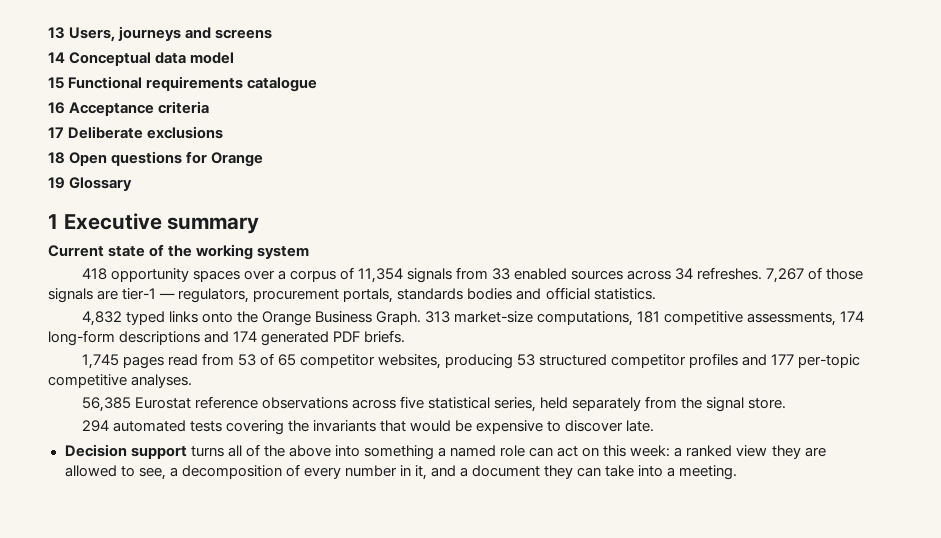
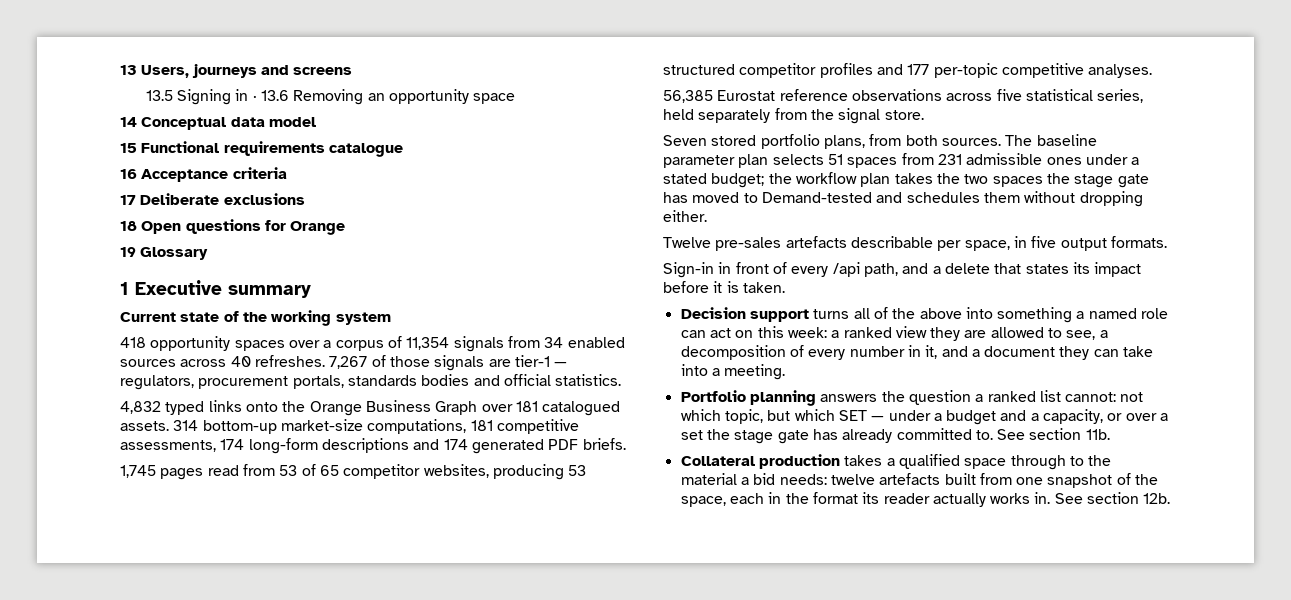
(273, 34) none -> [145,89,516,105] // 13.5 Signing in · 13.6 Removing an opportunity space
[492,268,511,280] 33 -> [544,337,564,348] 34
[675,268,694,280] 34 -> [230,356,251,367] 40
[375,311,450,325] Graph. 313 -> [435,401,621,416] [120,420,277,434] Graph over 181 catalogued assets. 314 bottom-up
[81,420,655,435] 294 automated tests covering the invariants that would be expensive to discover late. -> [663,134,1097,149] [663,153,1140,168] [663,172,1149,188] [663,191,1143,207] [663,210,707,222] [663,236,1167,251] [663,262,1142,278] [663,281,785,293] Seven stored portfolio plans, from both sources. The baseline parameter plan selects 51 spaces from 231 admissible ones under a stated budget; the workflow plan takes the two spaces the stage gate has moved to Demand-tested and schedules them without dropping either. // Twelve pre-sales artefacts describable per space, in five output formats. // Sign-in in front of every /api path, and a delete that states its impact before it is taken.
(738, 472) none -> [680,390,1144,406] [680,409,1169,425] [680,428,1110,444] [680,454,1112,470] [680,473,1159,488] [680,492,1171,507] // Portfolio planning answers the question a ranked list cannot: not which topic, but which SET — under a budget and a capacity, or over a set the stage gate has already committed to. See section 11b. // Collateral production takes a qualified space through to the material a bid needs: twelve artefacts built from one snapshot of the space, each in the format its reader actually works in. See section 12b.

